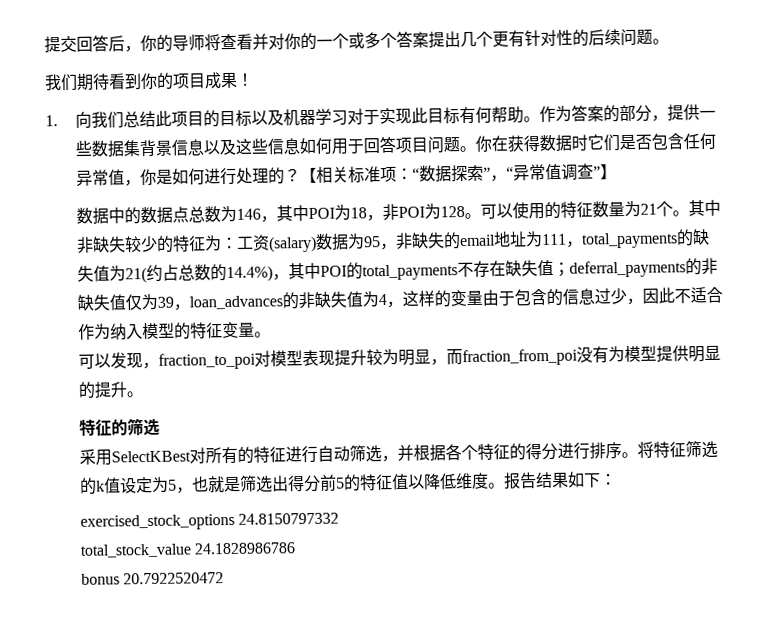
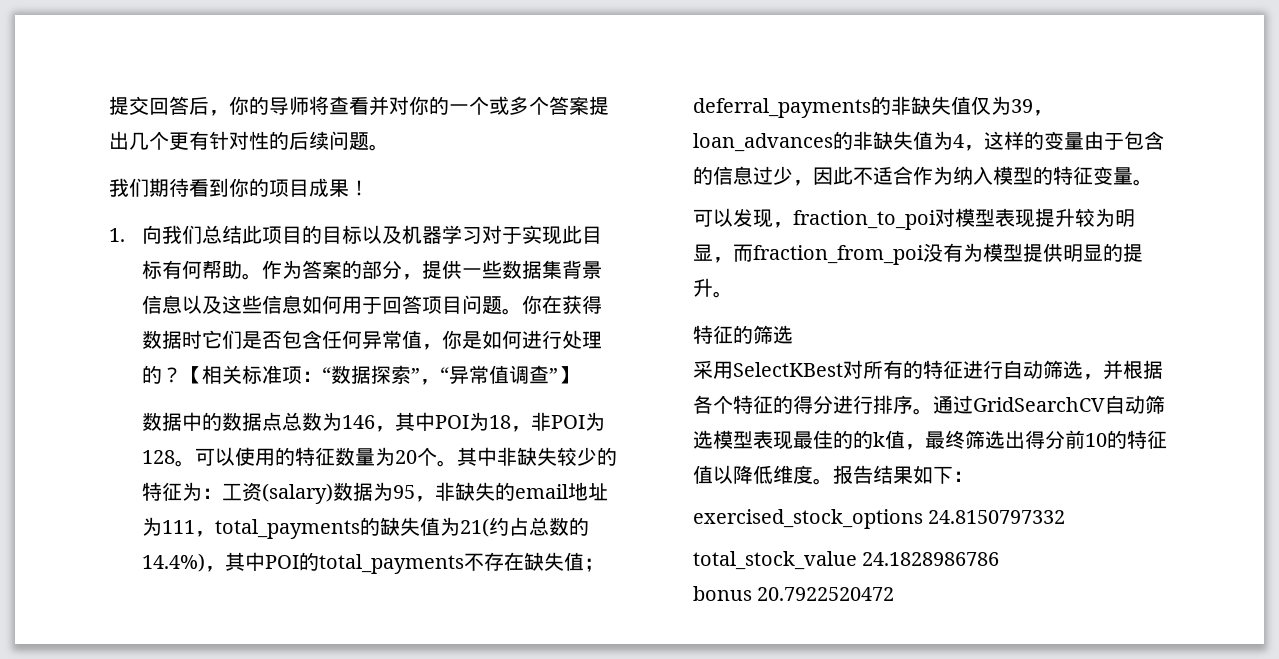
[640,203,658,215] 21 -> [395,450,418,464] 20
[637,440,719,459] [80,476,242,495] 将特征筛选的k值设定为5，也就是 -> [933,395,1166,414] [693,430,966,450] 通过GridSearchCV自动筛选模型表现最佳的的k值，最终
[336,477,346,489] 5 -> [1085,433,1108,447] 10

